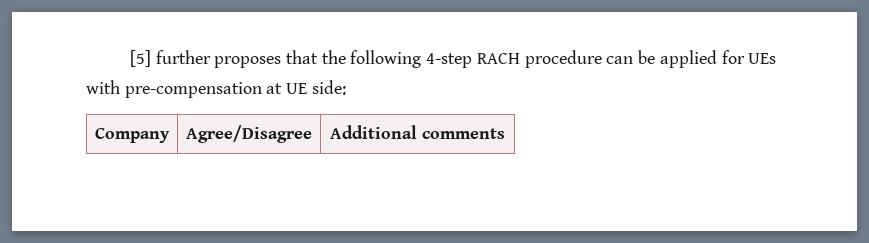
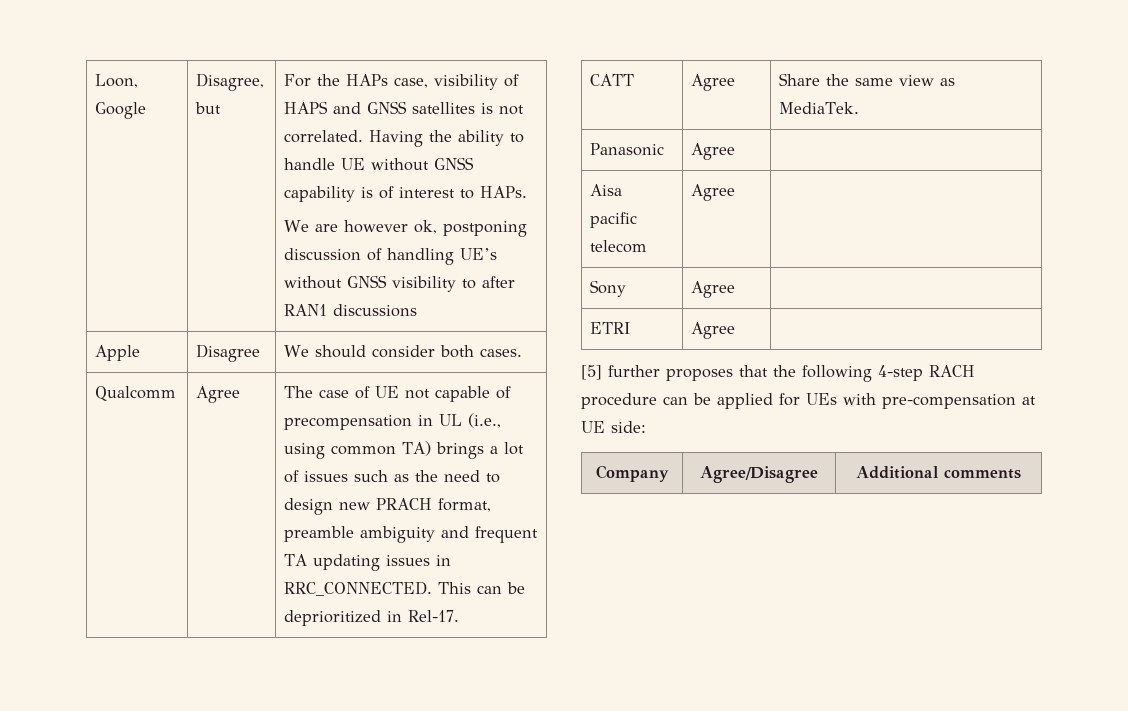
(129, 58) none -> [95,74,139,88] [95,102,147,119] [196,73,265,91] [195,102,222,114] [284,74,520,90] [284,101,525,115] [284,130,525,147] [284,157,475,171] [284,186,528,202] [284,220,528,237] [284,248,498,265] [284,275,516,292] [284,304,418,317] [95,345,141,361] [196,344,261,362] [284,345,523,358] [95,386,177,401] [196,386,241,403] [284,386,512,402] [284,413,502,430] [284,441,525,459] [284,470,501,483] [284,498,492,515] [284,526,539,543] [284,554,452,571] [284,581,526,596] [284,610,460,626] [590,74,635,86] [691,74,736,91] [779,73,956,86] [779,102,860,114] [590,143,665,156] [691,143,736,160] [590,184,623,196] [590,212,638,228] [590,240,648,253] [691,184,736,201] [590,280,627,297] [691,281,736,298] [590,322,631,334] [691,322,736,339] Loon, Google | Disagree, but | For the HAPs case, visibility of HAPS and GNSS satellites is not correlated. Having the ability to handle UE without GNSS capability is of interest to HAPs. // We are however ok, postponing discussion of handling UE’s without GNSS visibility to after RAN1 discussions // Apple | Disagree | We should consider both cases. // Qualcomm | Agree | The case of UE not capable of precompensation in UL (i.e., using common TA) brings a lot of issues such as the need to design new PRACH format, preamble ambiguity and frequent TA updating issues in RRC_CONNECTED. This can be deprioritized in Rel-17. // CATT | Agree | Share the same view as MediaTek. // Panasonic | Agree | // Aisa pacific telecom | Agree | // Sony | Agree | // ETRI | Agree | //

